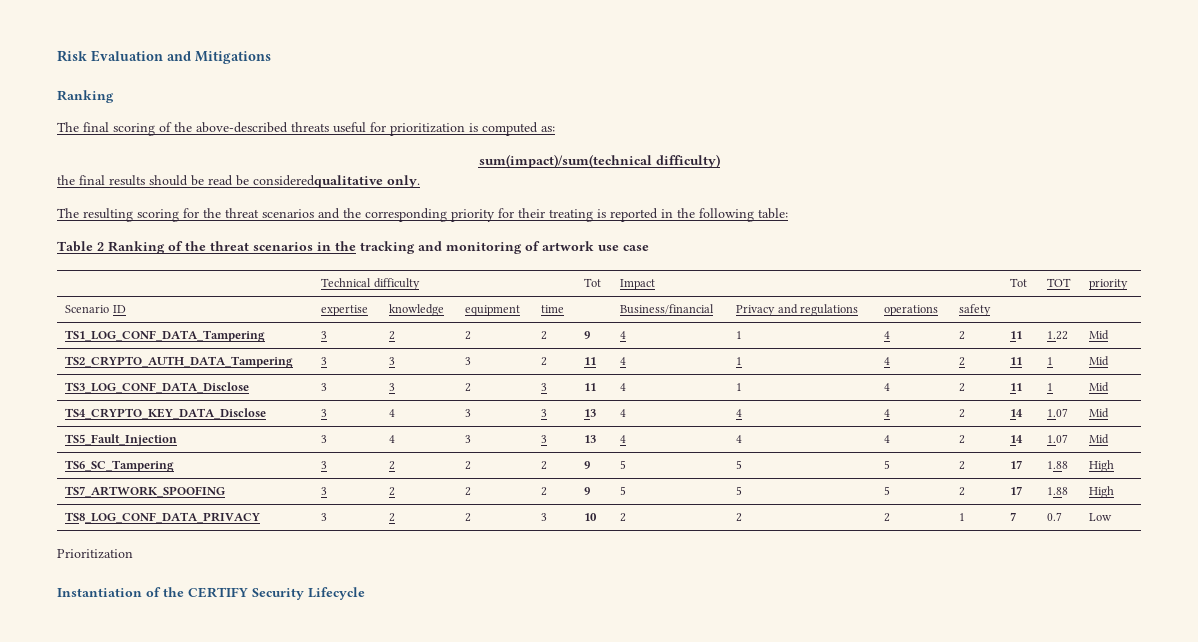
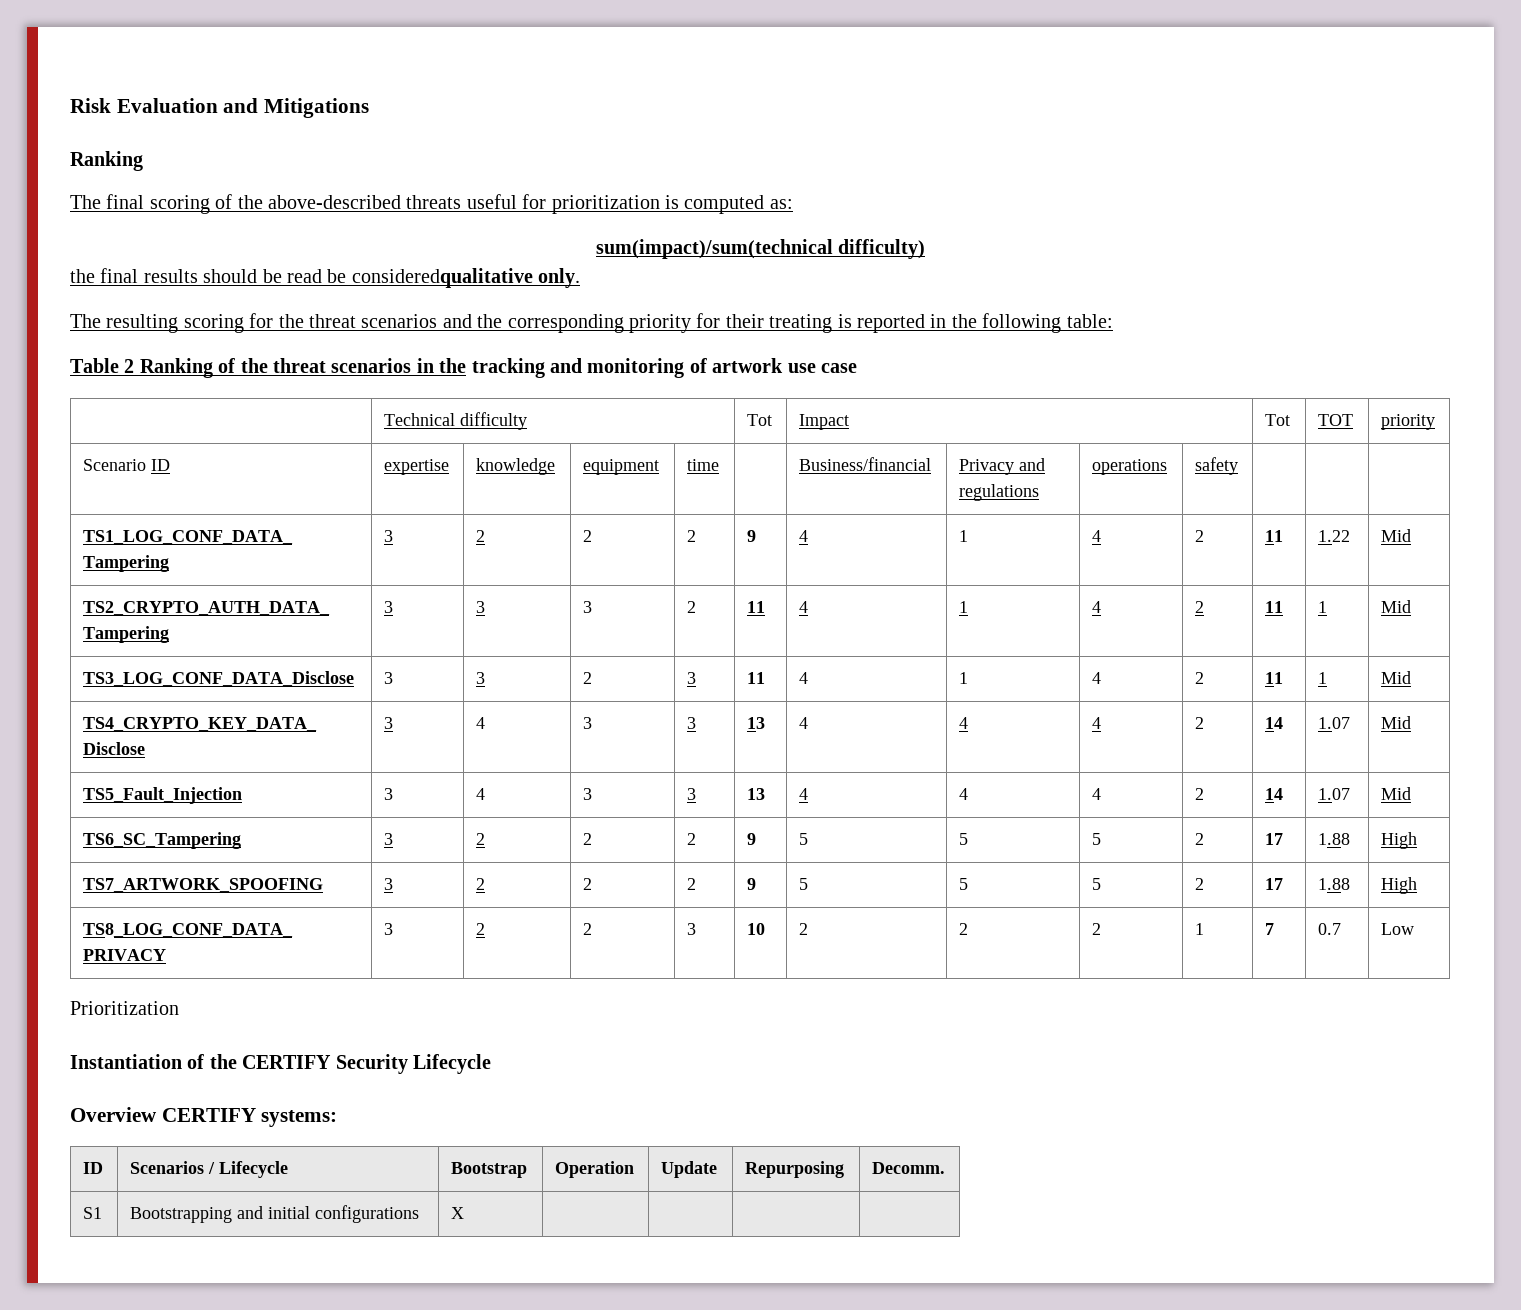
(365, 593) none -> [70,1107,338,1127] [83,1162,104,1174] [130,1161,289,1178] [451,1162,528,1178] [555,1161,635,1178] [661,1161,718,1178] [745,1161,845,1178] [872,1162,946,1174] [83,1207,103,1219] [130,1205,420,1223] [451,1207,465,1219] // Overview CERTIFY systems: // ID | Scenarios / Lifecycle | Bootstrap | Operation | Update | Repurposing | Decomm. // S1 | Bootstrapping and initial configurations | X | | | |

